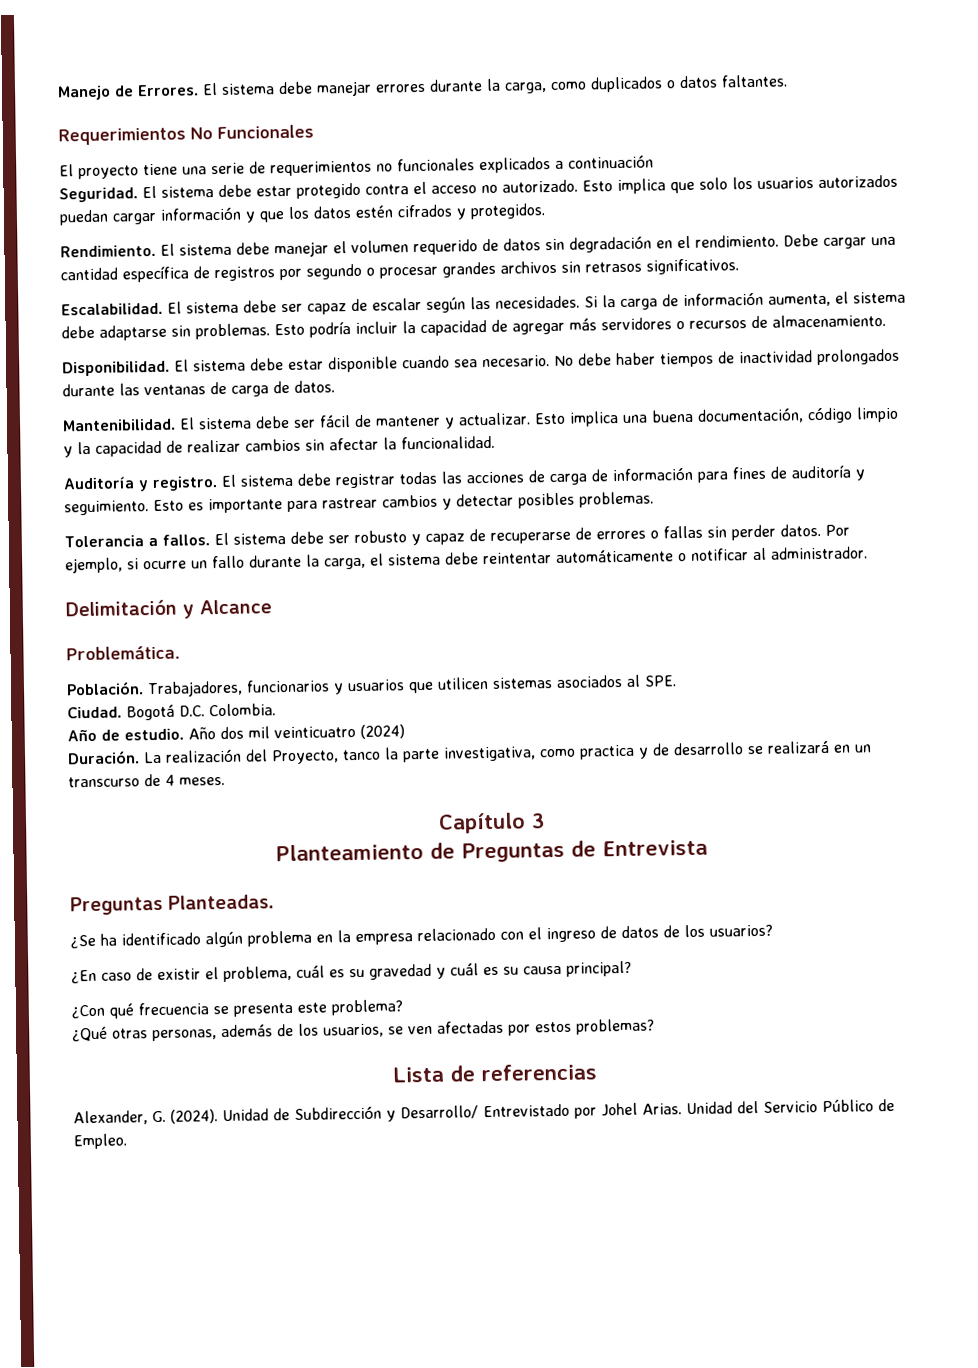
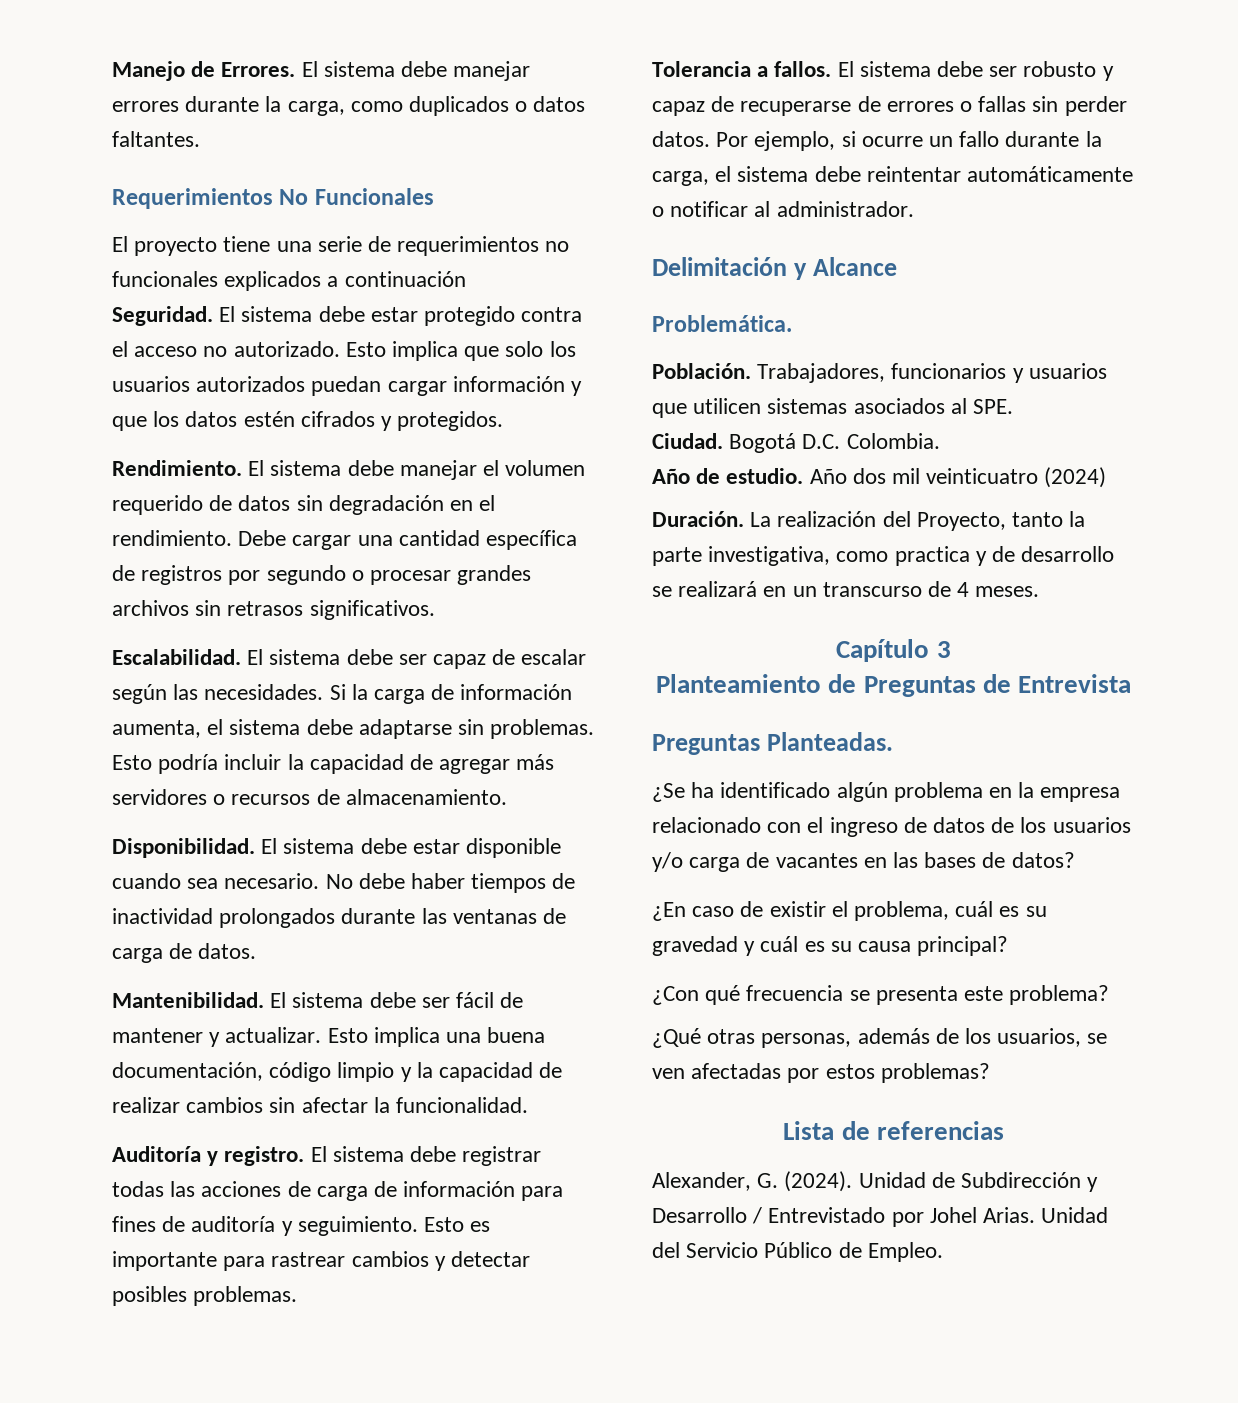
[342,749,381,761] tanco -> [1012,512,1064,527] tanto
[709,924,773,937] usuarios? -> [1052,817,1131,833] [652,852,1075,872] usuarios y/o carga de vacantes en las bases de datos?
[400,1105,479,1120] Desarrollo/ -> [652,1207,763,1224] Desarrollo /

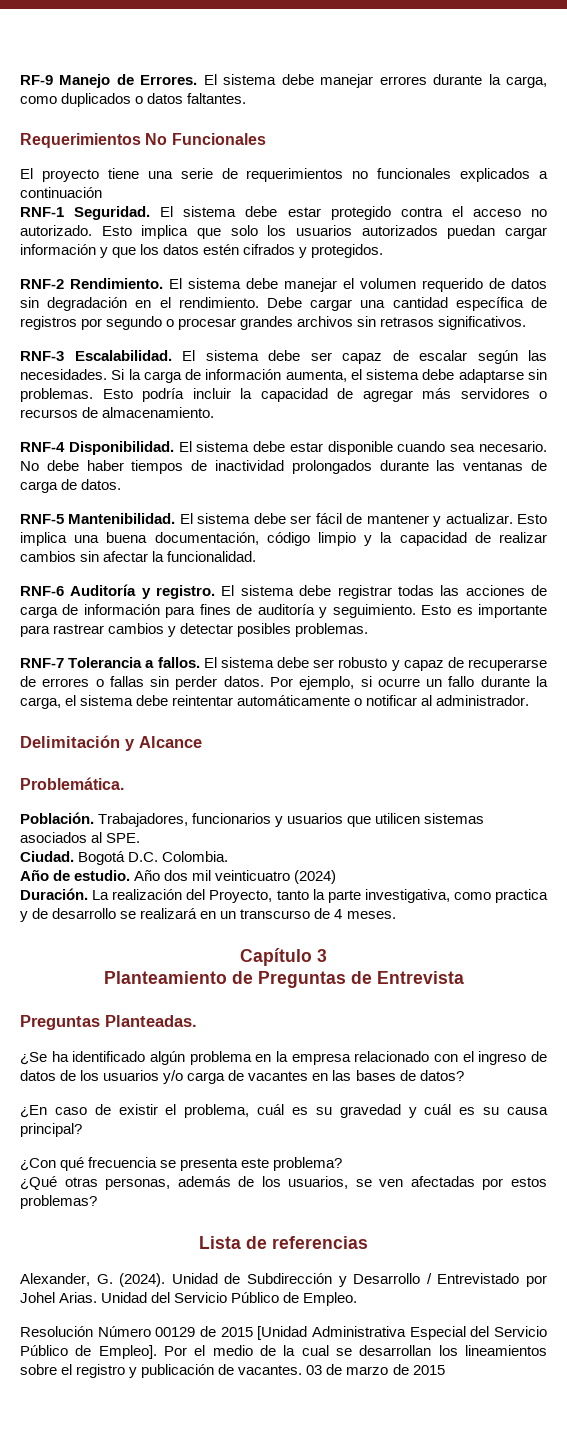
(112, 71) none -> [20,75,53,85] RF-9
(466, 279) none -> [20,207,64,217] RNF-1
(504, 421) none -> [20,279,64,289] RNF-2
(435, 610) none -> [20,351,64,361] RNF-3
(507, 797) none -> [20,442,65,452] RNF-4
(257, 951) none -> [20,514,64,524] RNF-5
(529, 1105) none -> [20,586,64,596] RNF-6
(298, 1296) none -> [20,658,64,668] RNF-7
(943, 1252) none -> [20,1326,548,1340] [20,1345,547,1359] [20,1364,445,1378] // Resolución Número 00129 de 2015 [Unidad Administrativa Especial del Servicio Público de Empleo]. Por el medio de la cual se desarrollan los lineamientos sobre el registro y publicación de vacantes. 03 de marzo de 2015

